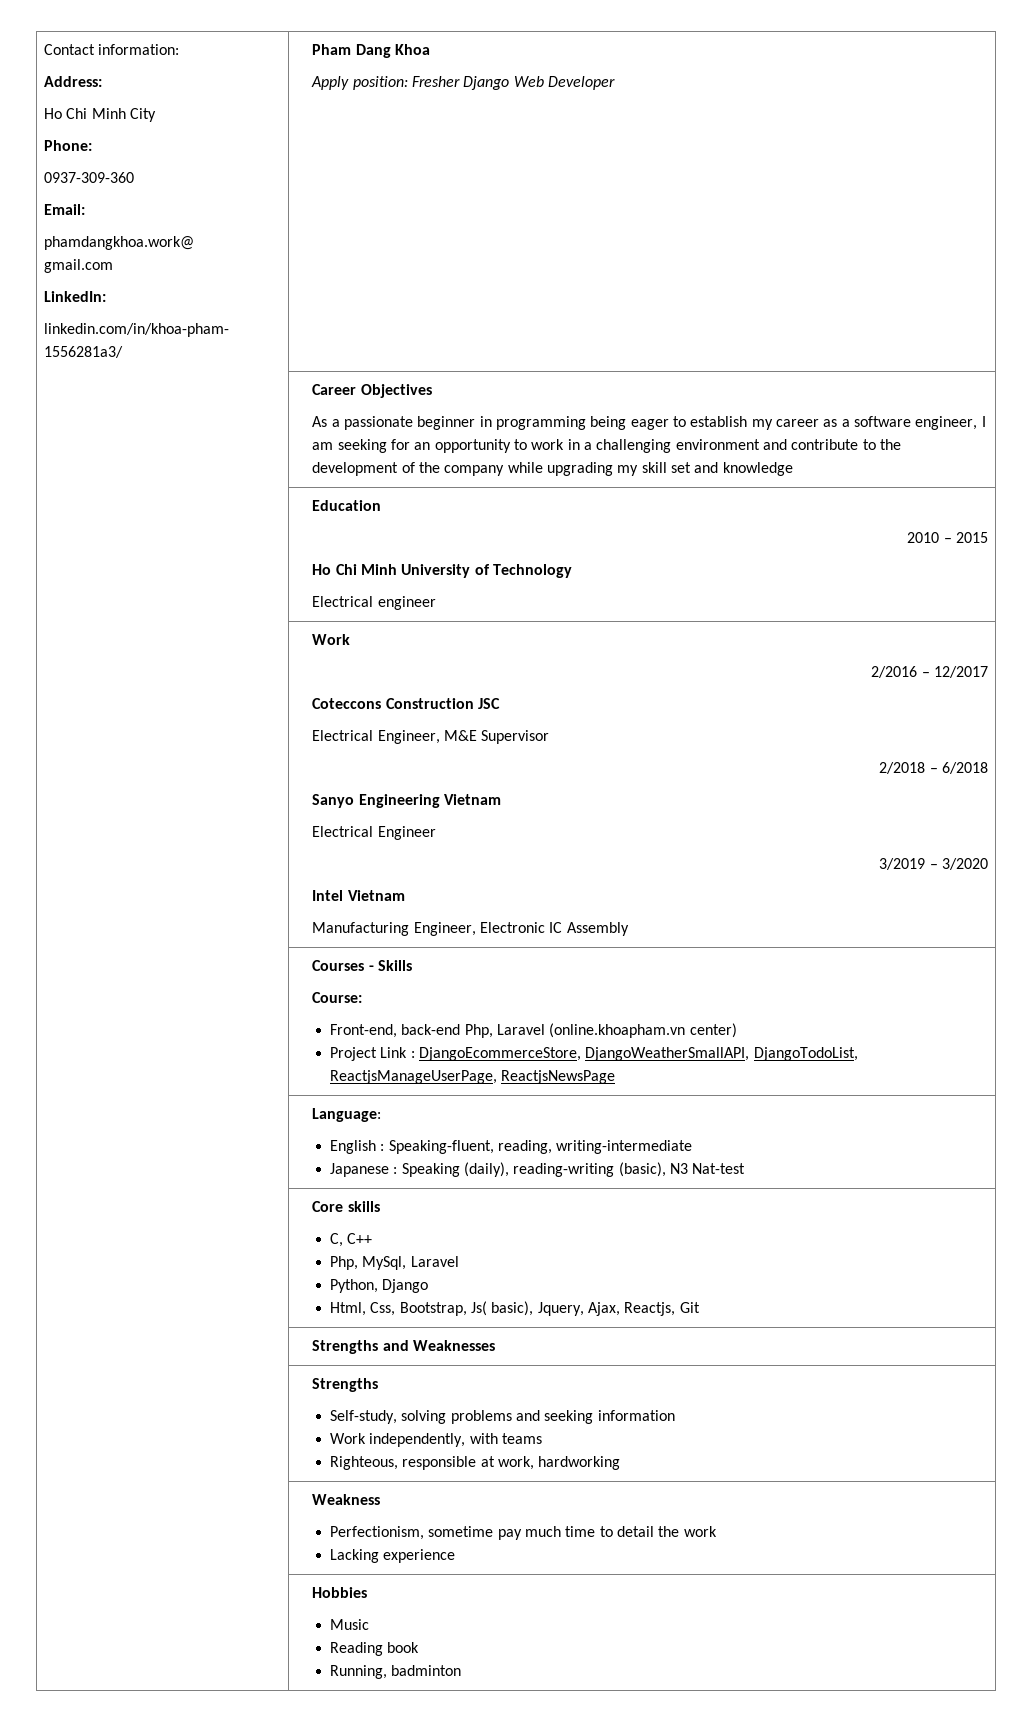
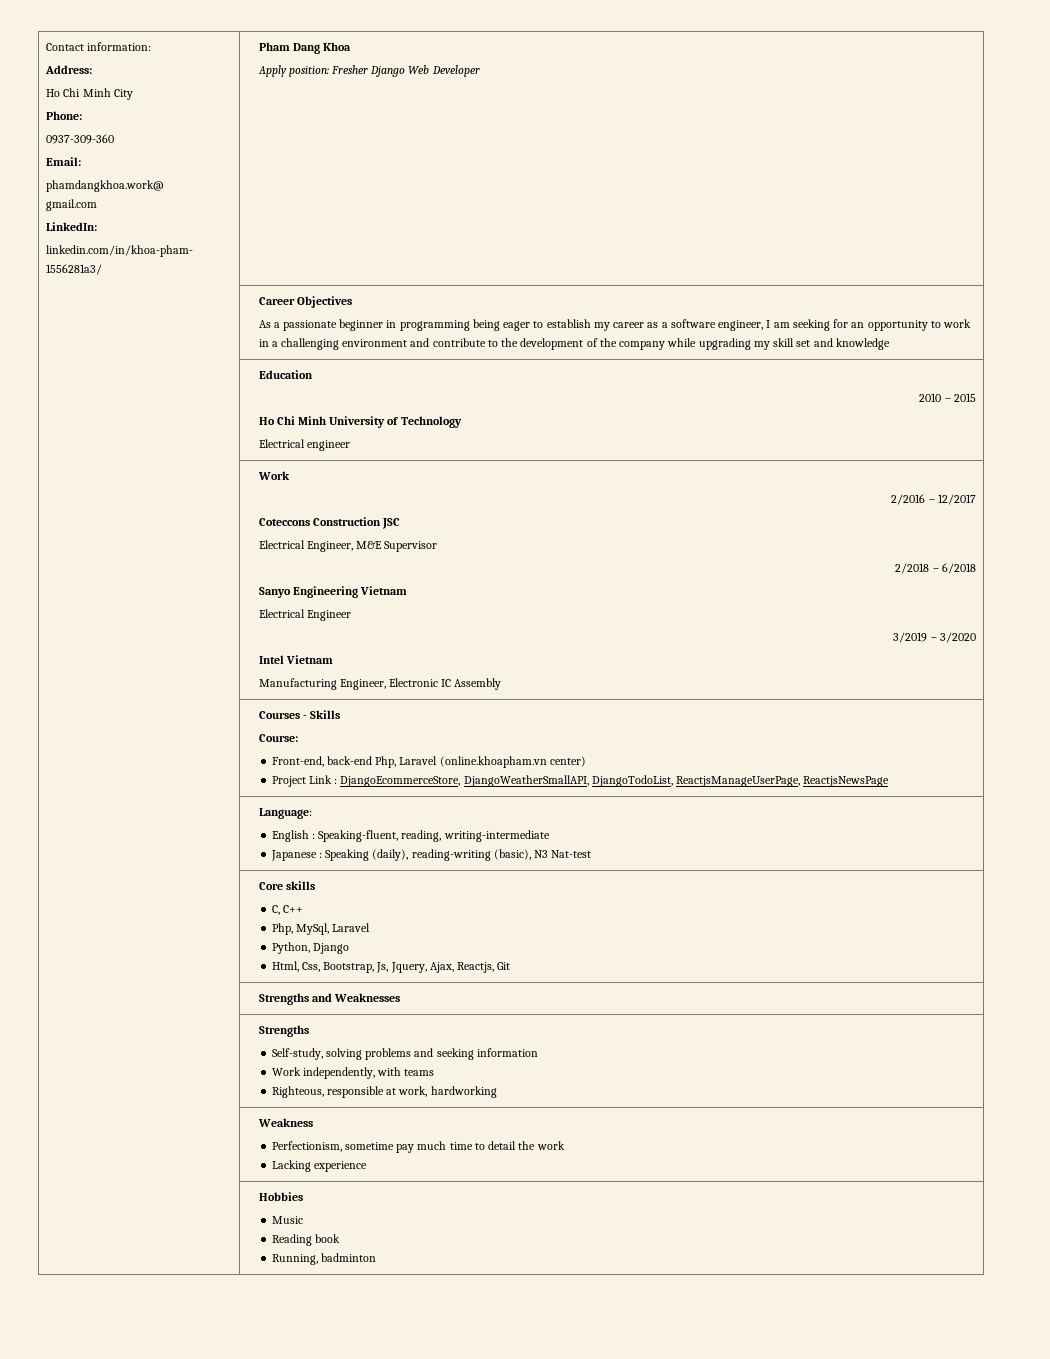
[471,1301,534,1316] Js( basic), -> [376,962,389,973] Js,

